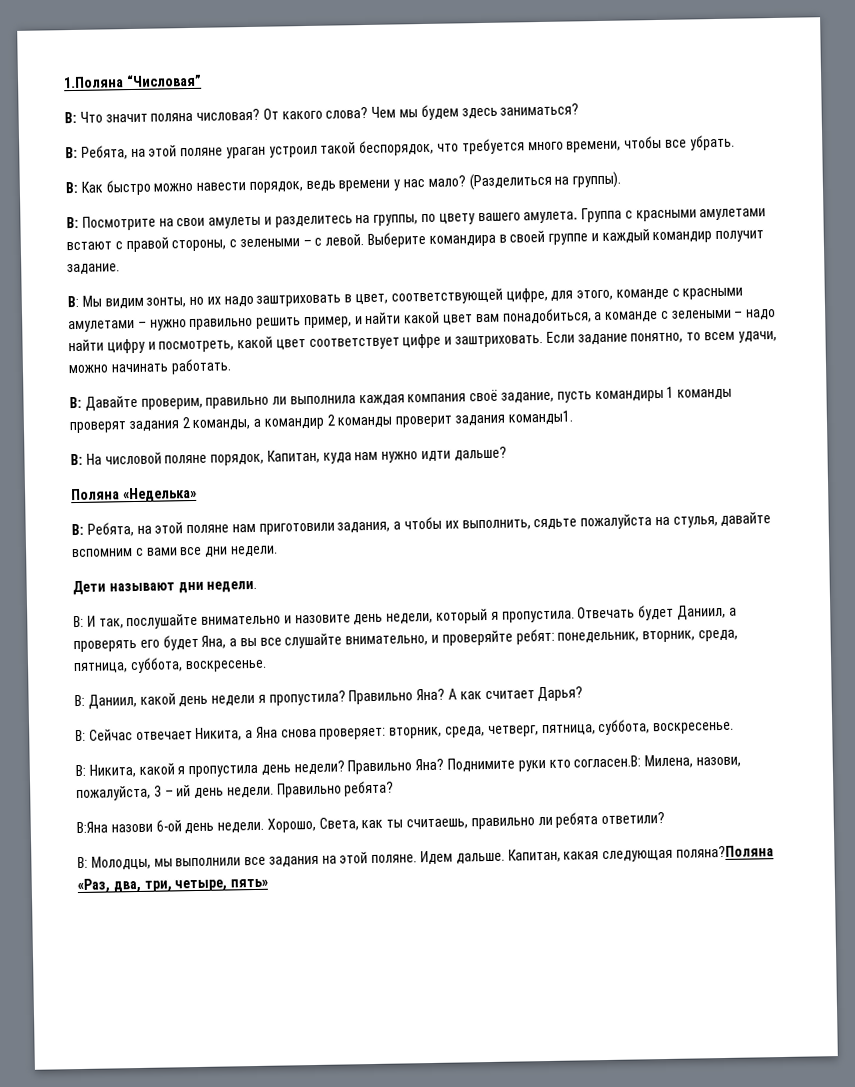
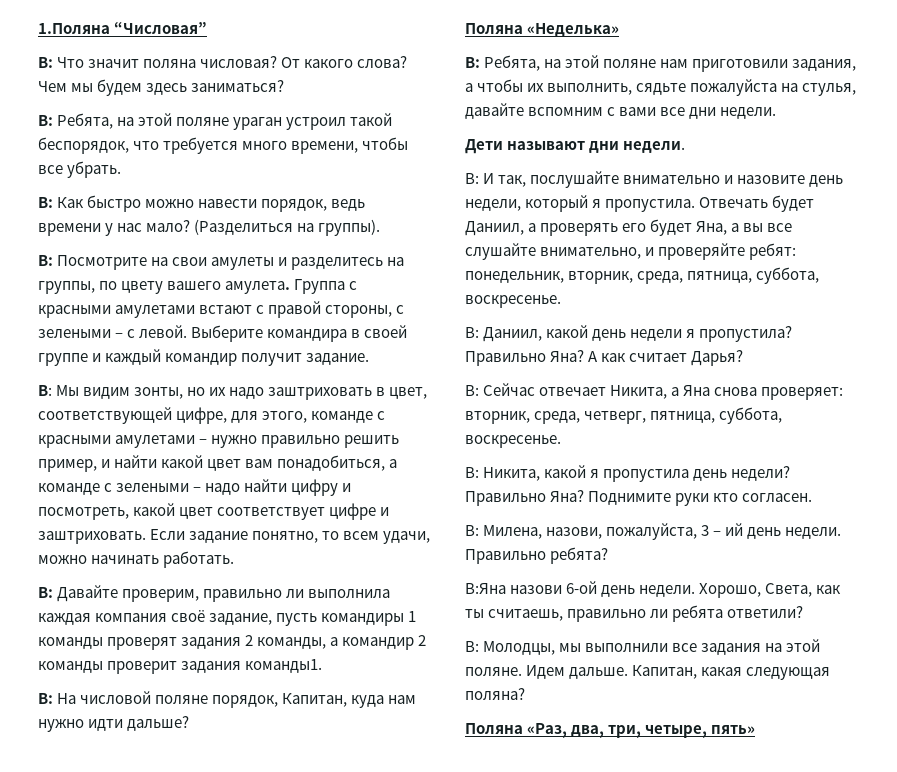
[573,755,642,768] согласен.В: -> [742,493,813,502] [465,525,479,536] согласен. // В:
[675,845,774,858] поляна?Поляна -> [465,688,525,700] [465,723,523,734] поляна? // Поляна

